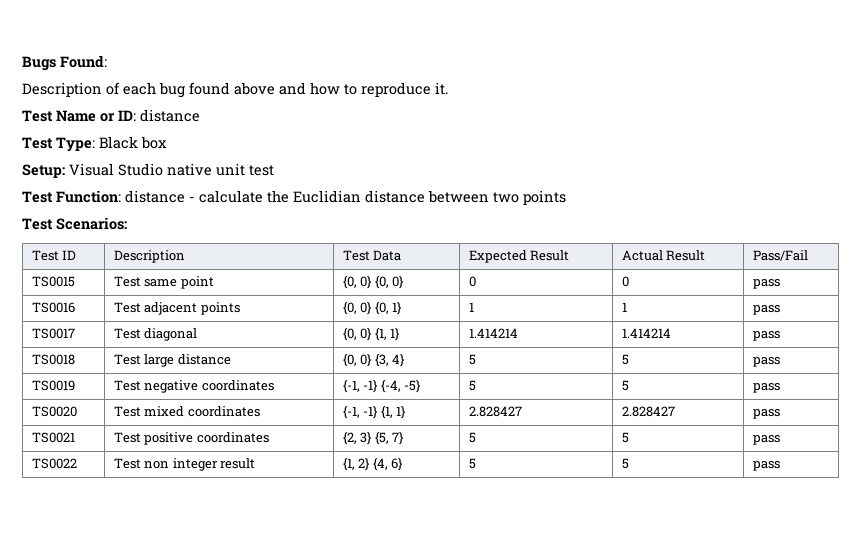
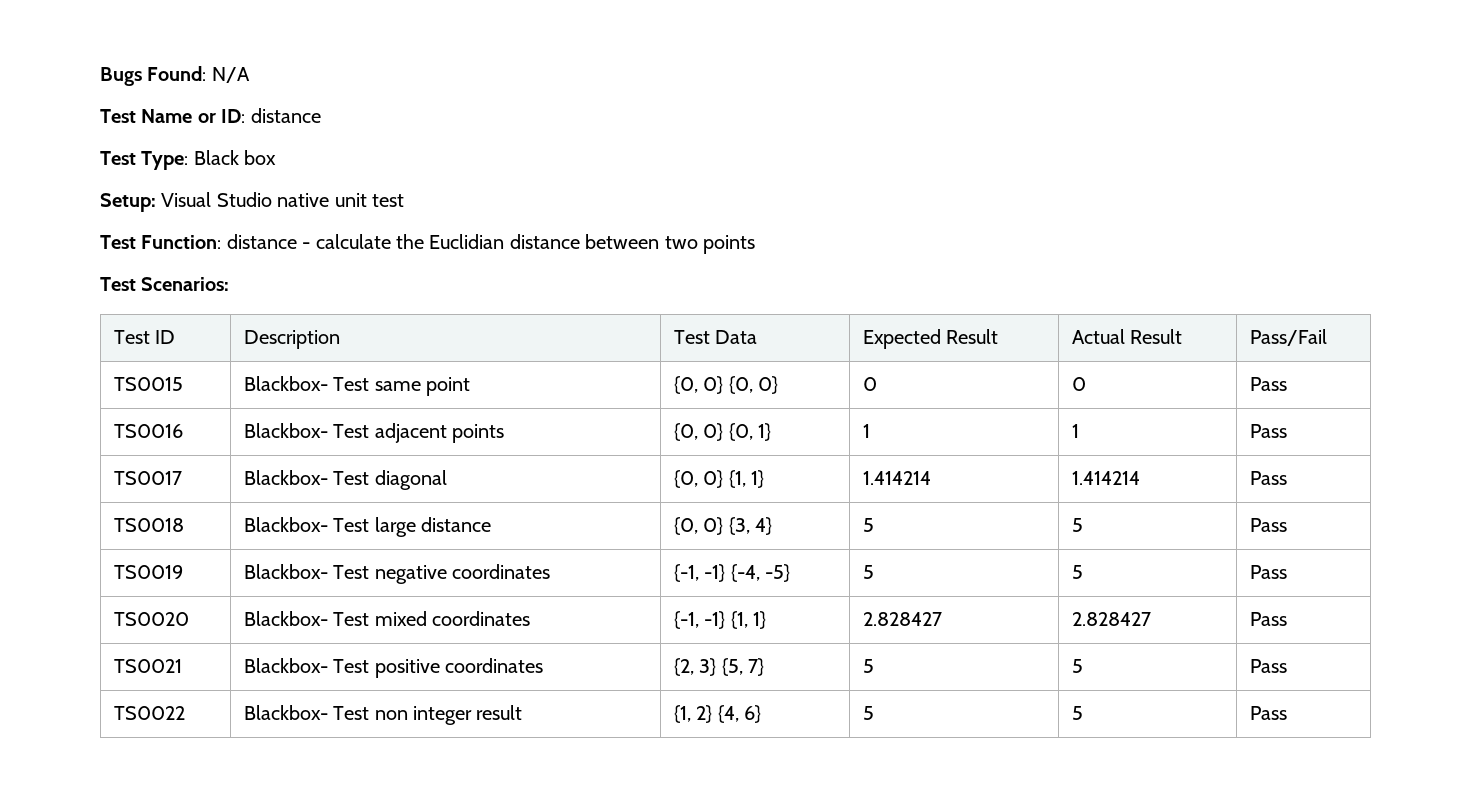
[22,82,448,98] // Description of each bug found above and how to reproduce it. -> [211,67,250,83] N/A
(75, 281) none -> [243,376,328,391] Blackbox-
[752,279,780,289] pass -> [1249,377,1287,391] Pass
(75, 307) none -> [243,423,328,438] Blackbox-
[752,305,780,315] pass -> [1249,424,1287,438] Pass
(75, 333) none -> [243,470,328,485] Blackbox-
[752,331,780,341] pass -> [1249,471,1287,485] Pass
(75, 359) none -> [243,517,328,532] Blackbox-
[752,357,780,367] pass -> [1249,518,1287,532] Pass
(75, 385) none -> [243,564,328,579] Blackbox-
[752,383,780,393] pass -> [1249,565,1287,579] Pass
(77, 411) none -> [243,611,328,626] Blackbox-
[752,409,780,419] pass -> [1249,612,1287,626] Pass
(75, 437) none -> [243,658,328,673] Blackbox-
[752,435,780,445] pass -> [1249,659,1287,673] Pass
(77, 463) none -> [243,705,328,720] Blackbox-
[752,461,780,471] pass -> [1249,706,1287,720] Pass

